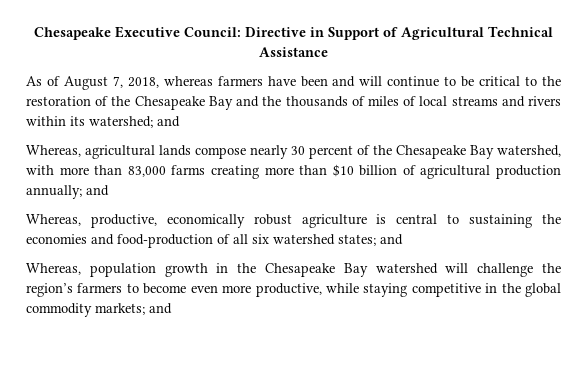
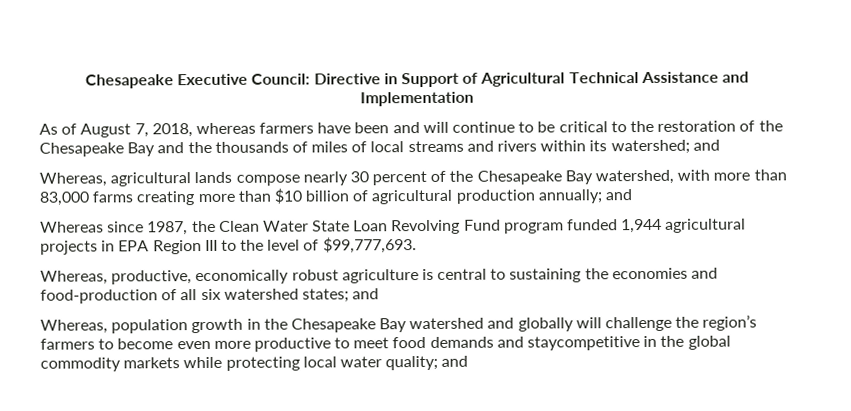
(328, 52) none -> [721,71,749,83] [360,91,474,107] and Implementation
(109, 190) none -> [40,218,747,236] [40,237,417,255] // Whereas since 1987, the Clean Water State Loan Revolving Fund program funded 1,944 agricultural projects in EPA Region III to the level of $99,777,693.
(438, 268) none -> [487,317,574,332] and globally
[255,283,562,297] [26,303,145,317] productive, while staying competitive in the global commodity markets; -> [253,335,731,352] [40,355,439,372] productive to meet food demands and staycompetitive in the global commodity markets while protecting local water quality;

